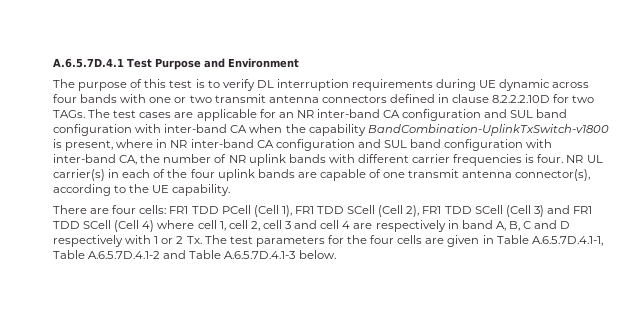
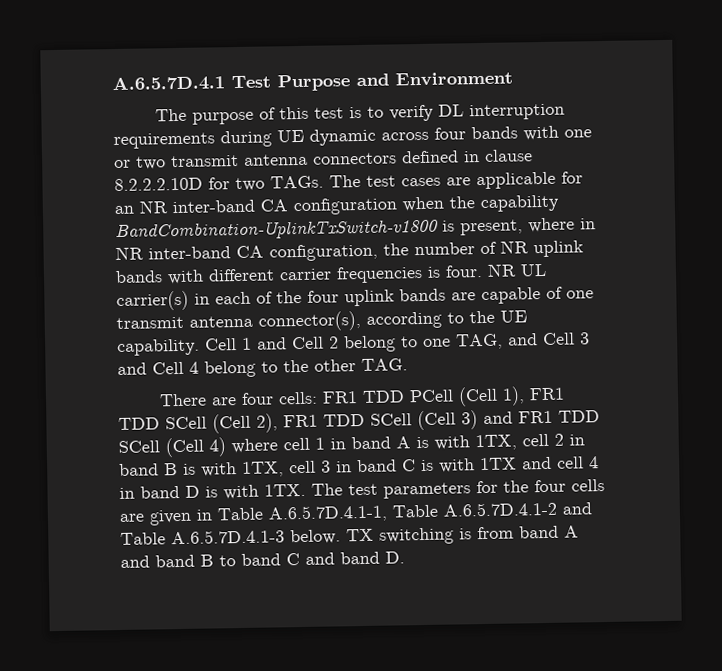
[484,109,568,118] [53,124,248,136] and SUL band configuration with inter-band CA -> (398, 206) none
[275,139,553,151] [53,154,138,165] configuration and SUL band configuration with inter-band CA, -> [269,243,378,262] configuration,
(231, 190) none -> [205,332,590,353] [117,358,408,378] Cell 1 and Cell 2 belong to one TAG, and Cell 3 and Cell 4 belong to the other TAG.
[219,220,571,232] [53,235,202,247] 1, cell 2, cell 3 and cell 4 are respectively in band A, B, C and D respectively with 1 or 2 Tx. -> [315,433,585,451] [119,456,599,477] [119,483,306,500] 1 in band A is with 1TX, cell 2 in band B is with 1TX, cell 3 in band C is with 1TX and cell 4 in band D is with 1TX.
(336, 254) none -> [346,525,579,545] [120,551,405,568] TX switching is from band A and band B to band C and band D.

